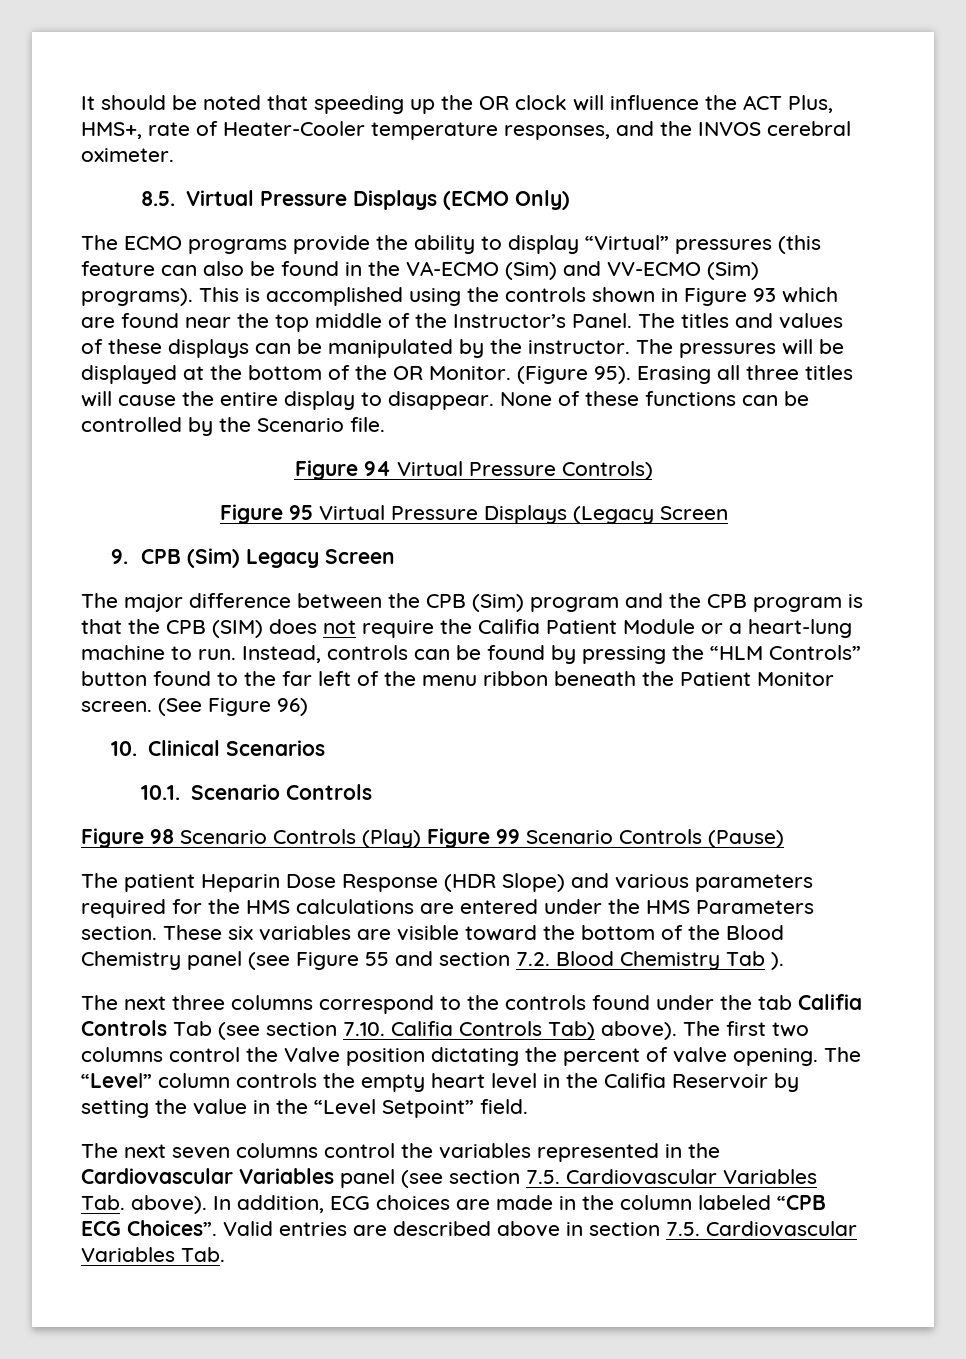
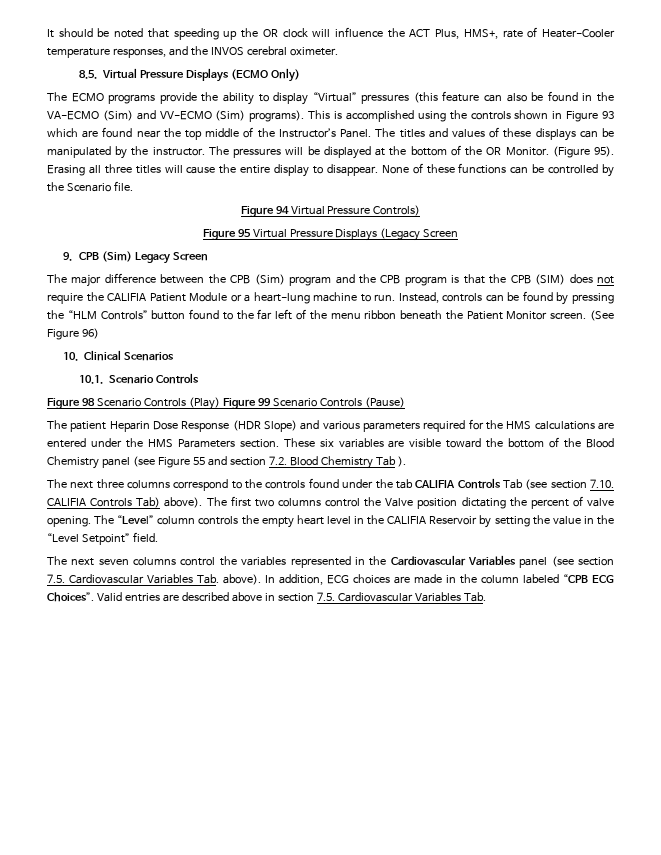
[478,619,540,634] Califia -> [107,293,147,301] CALIFIA
[798,994,862,1010] Califia -> [415,480,456,488] CALIFIA
[391,1021,453,1036] Califia -> [47,498,86,506] CALIFIA
[604,1073,666,1088] Califia -> [387,516,427,524] CALIFIA

